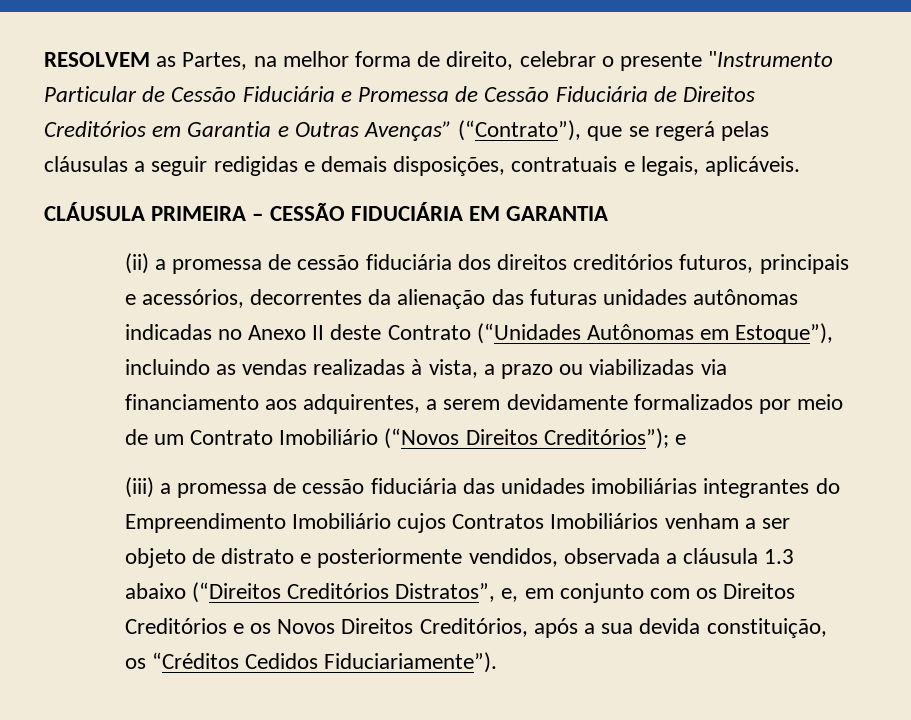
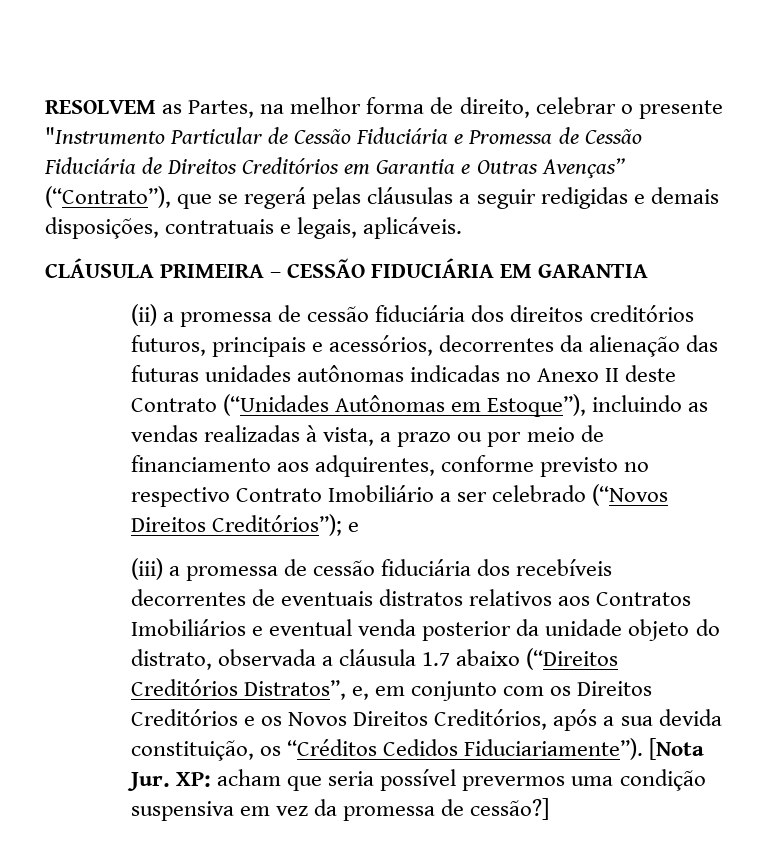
[589,359,727,375] [124,394,844,414] [124,429,379,445] viabilizadas via financiamento aos adquirentes, a serem devidamente formalizados por meio de um Contrato Imobiliário -> [487,425,604,447] [130,455,650,477] [130,485,587,507] por meio de financiamento aos adquirentes, conforme previsto no respectivo Contrato Imobiliário a ser celebrado
[462,478,840,498] [124,513,790,533] [124,548,558,568] das unidades imobiliárias integrantes do Empreendimento Imobiliário cujos Contratos Imobiliários venham a ser objeto de distrato e posteriormente vendidos, -> [477,559,613,576] [130,589,692,606] [130,619,720,641] [130,649,212,670] dos recebíveis decorrentes de eventuais distratos relativos aos Contratos Imobiliários e eventual venda posterior da unidade objeto do distrato,
[764,549,795,564] 1.3 -> [422,652,451,666] 1.7
(498, 662) none -> [649,738,705,760] [126,769,706,791] [130,798,550,821] [Nota Jur. XP: acham que seria possível prevermos uma condição suspensiva em vez da promessa de cessão?]

